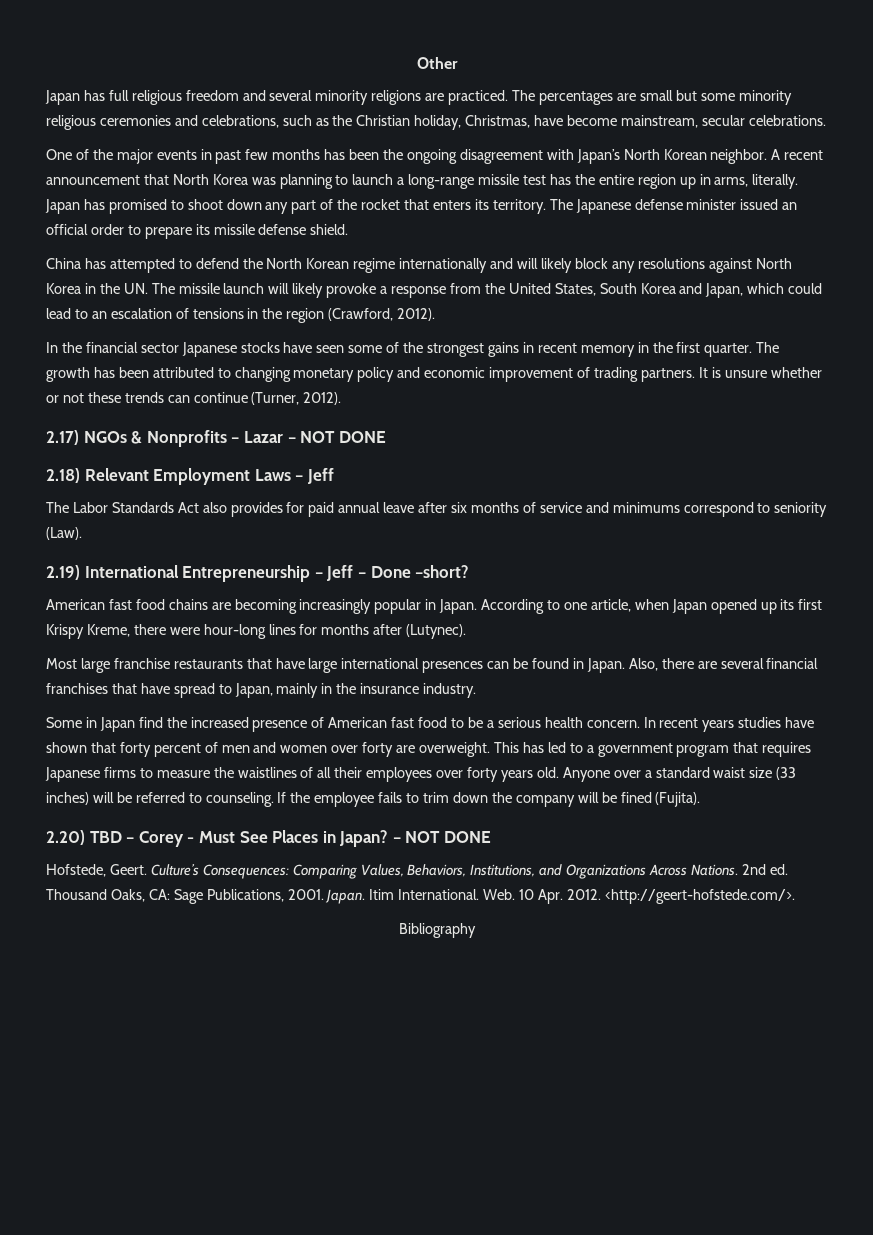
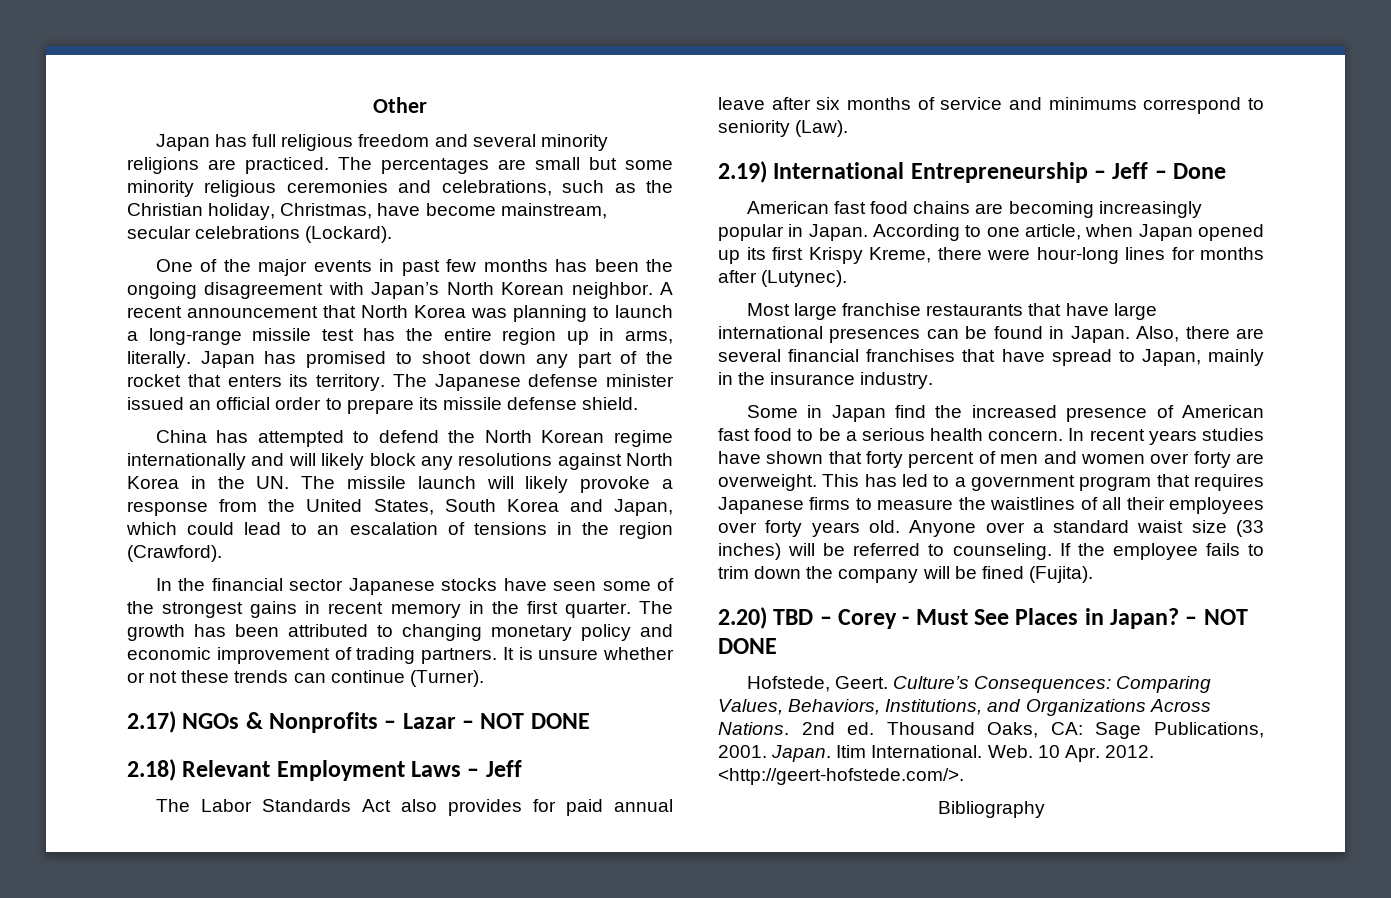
[748,115,826,126] celebrations. -> [195,226,393,243] celebrations (Lockard).
[328,308,436,321] (Crawford, 2012). -> [127,545,222,562] (Crawford).
[251,392,342,405] (Turner, 2012). -> [409,670,484,687] (Turner).
[415,565,470,578] –short? -> (1227, 171) none

